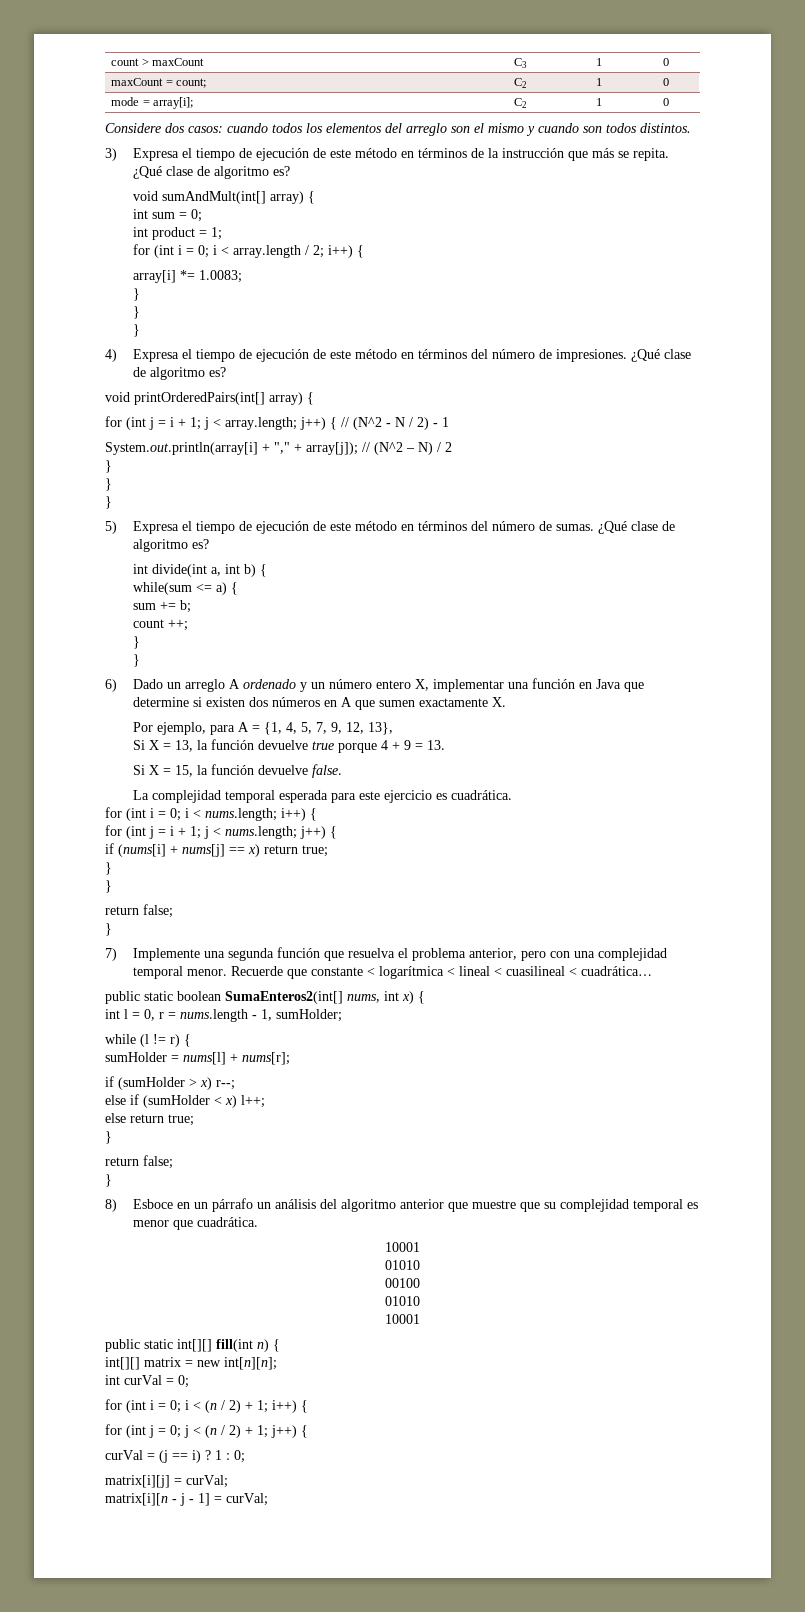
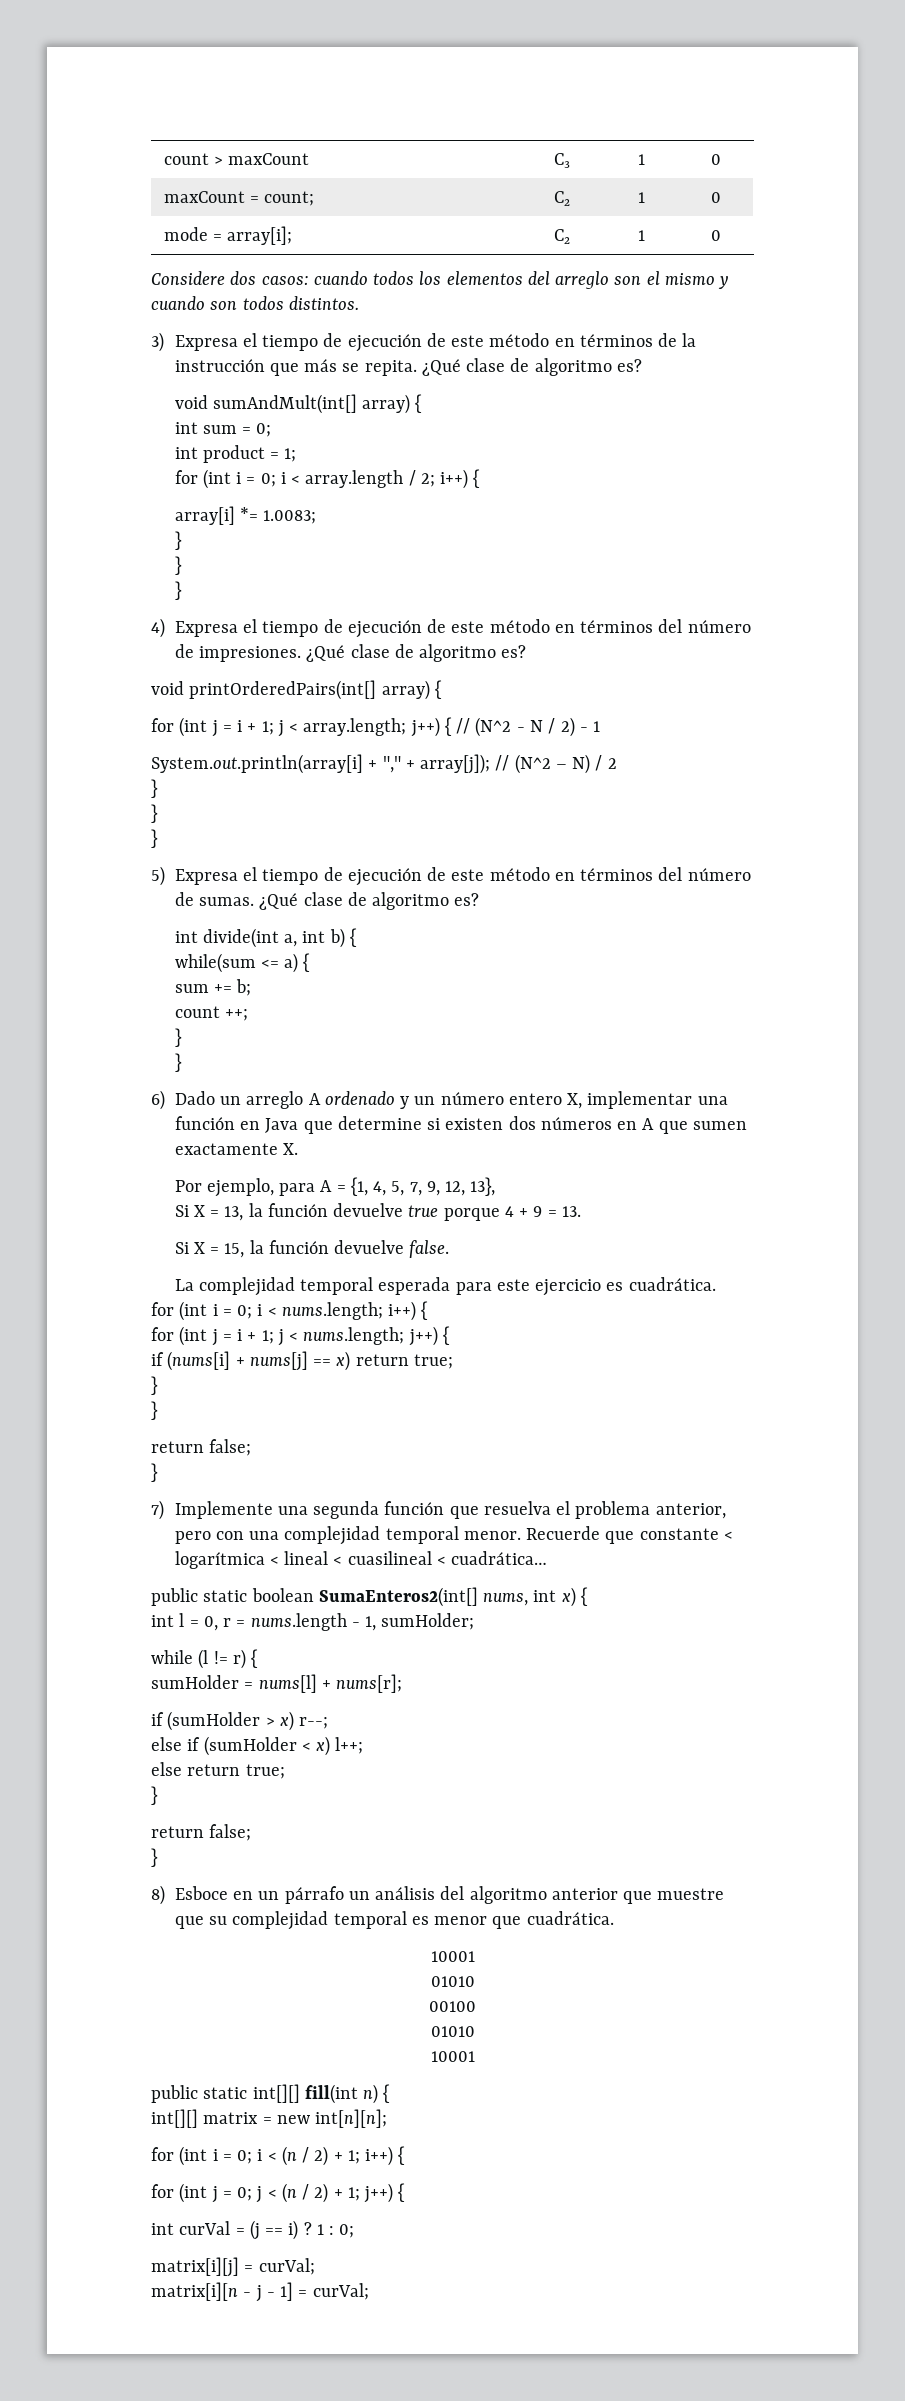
[105,1375,189,1388] // int curVal = 0; -> (388, 2118) none
(308, 1431) none -> [151,2223,174,2235] int

